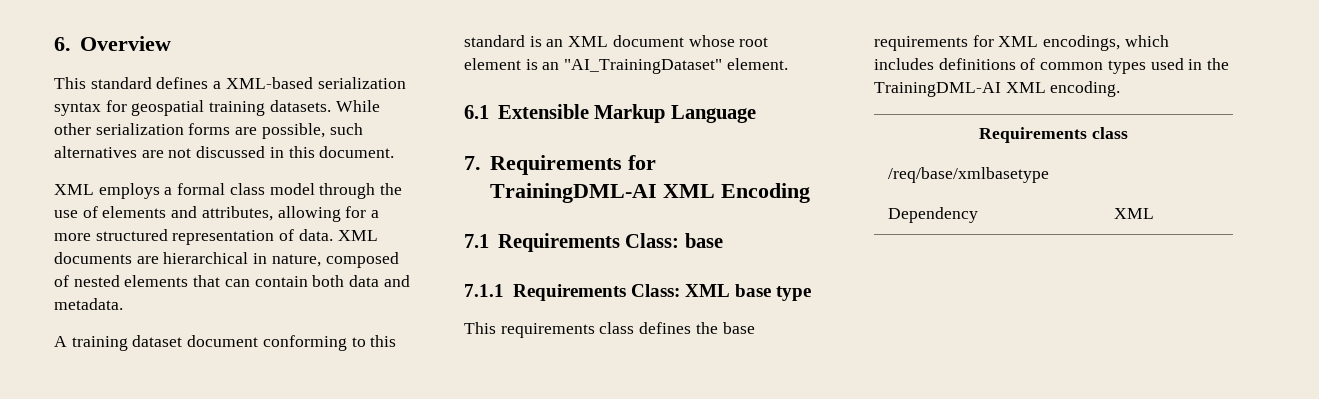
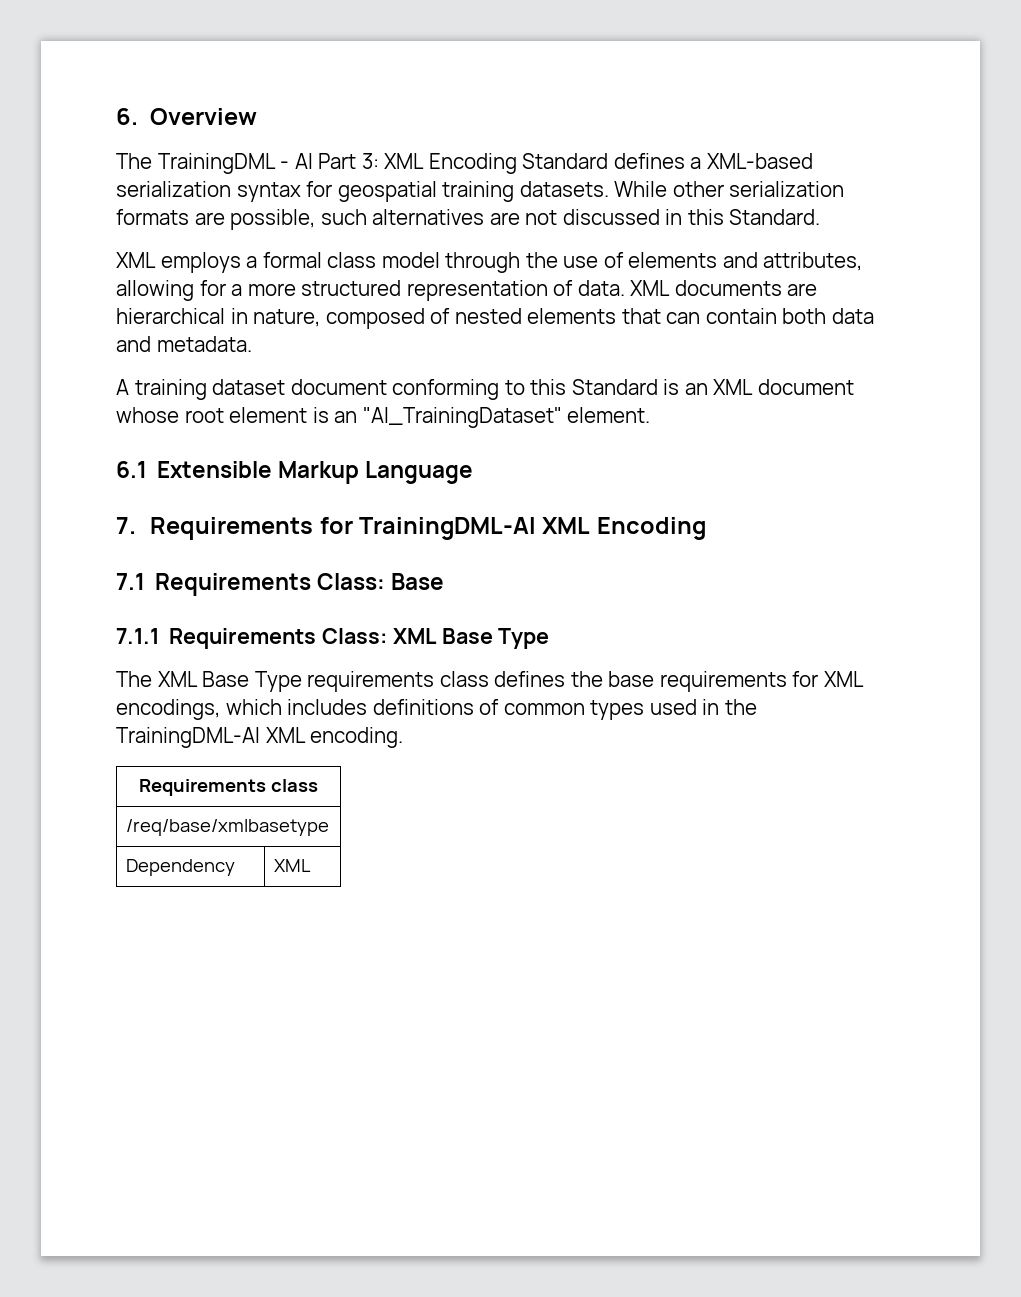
[54,77,152,89] This standard -> [116,153,609,174] The TrainingDML - AI Part 3: XML Encoding Standard
[188,123,231,135] forms -> [116,209,189,225] formats
[319,146,395,158] document. -> [729,209,821,225] Standard.
[464,35,525,47] standard -> [571,379,658,395] Standard
[684,233,723,248] base -> [391,573,445,590] Base
[735,284,812,301] [464,322,496,334] base type // This -> [441,628,550,649] [116,671,302,692] Base Type // The XML Base Type

